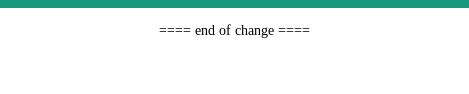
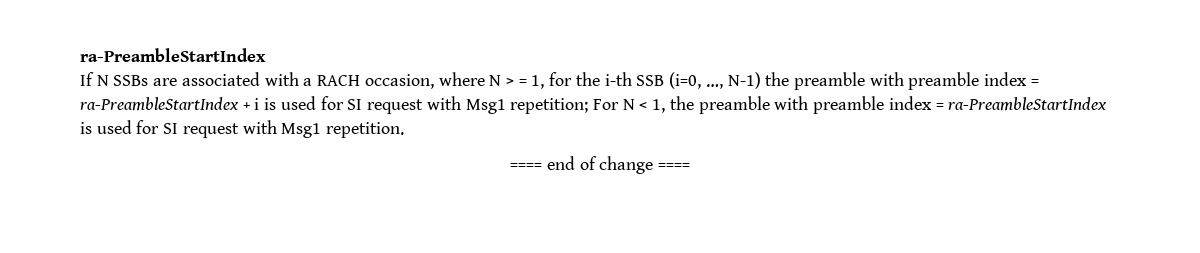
(159, 31) none -> [80,48,266,62] [80,72,1039,90] [80,96,1108,114] [80,120,405,138] ra-PreambleStartIndex // If N SSBs are associated with a RACH occasion, where N > = 1, for the i-th SSB (i=0, …, N-1) the preamble with preamble index = ra-PreambleStartIndex + i is used for SI request with Msg1 repetition; For N < 1, the preamble with preamble index = ra-PreambleStartIndex is used for SI request with Msg1 repetition. //

